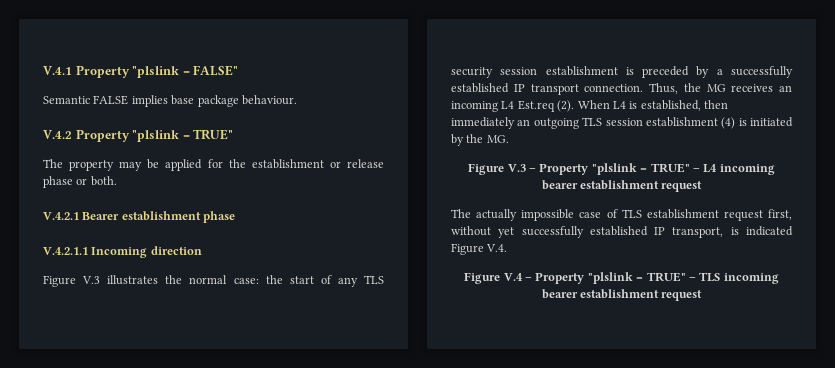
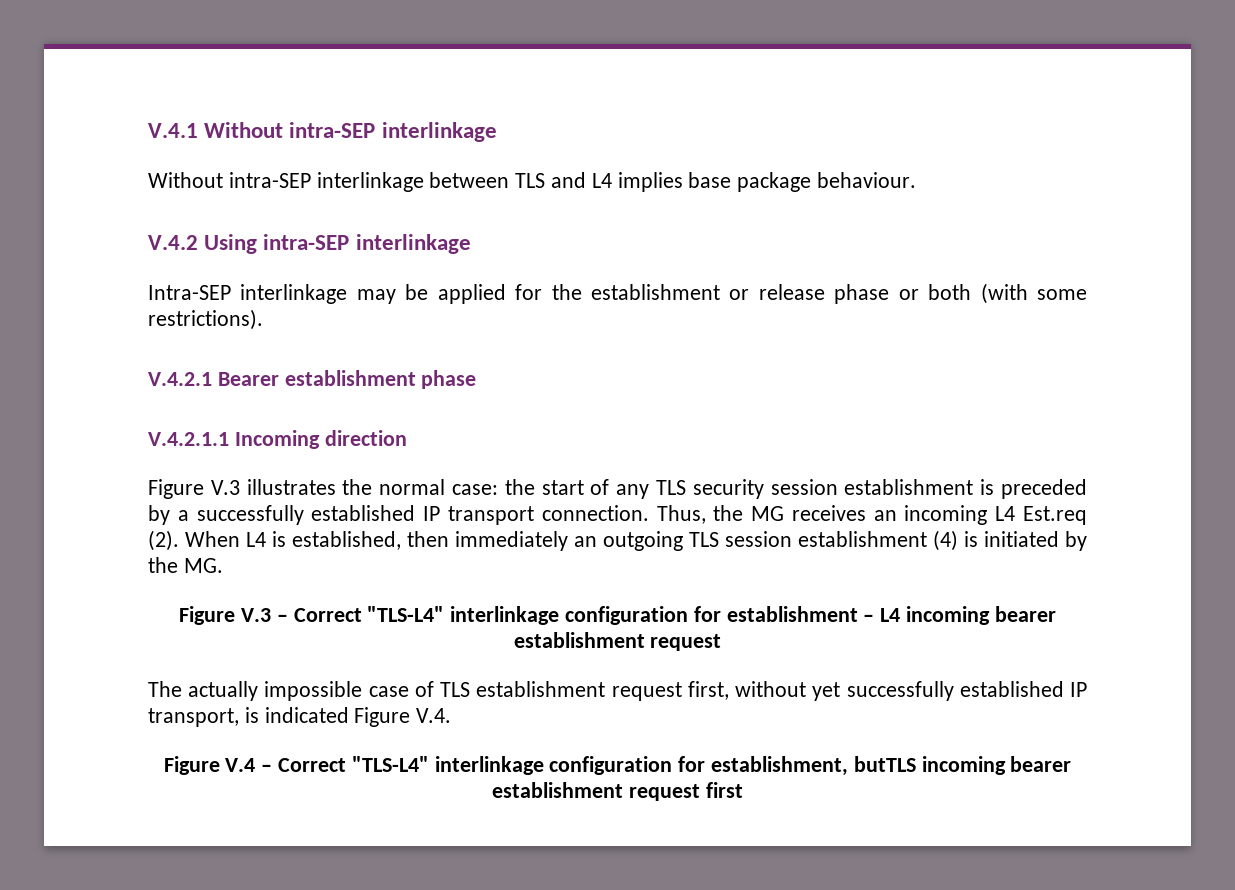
[75,65,239,78] [43,95,129,105] Property "plslink = FALSE" // Semantic FALSE -> [204,122,497,142] [148,172,612,192] Without intra-SEP interlinkage // Without intra-SEP interlinkage between TLS and L4
[75,129,234,142] [43,159,115,171] Property "plslink = TRUE" // The property -> [204,234,471,254] [148,284,348,304] Using intra-SEP interlinkage // Intra-SEP interlinkage
[90,176,117,186] both. -> [928,283,1088,304] [148,309,263,330] both (with some restrictions).
[539,163,690,175] Property "plslink = TRUE" -> [293,606,858,625] Correct "TLS-L4" interlinkage configuration for establishment
[535,272,779,284] [541,289,703,301] Property "plslink = TRUE" – TLS incoming bearer establishment request -> [277,756,1072,776] [492,782,743,801] Correct "TLS-L4" interlinkage configuration for establishment, butTLS incoming bearer establishment request first

